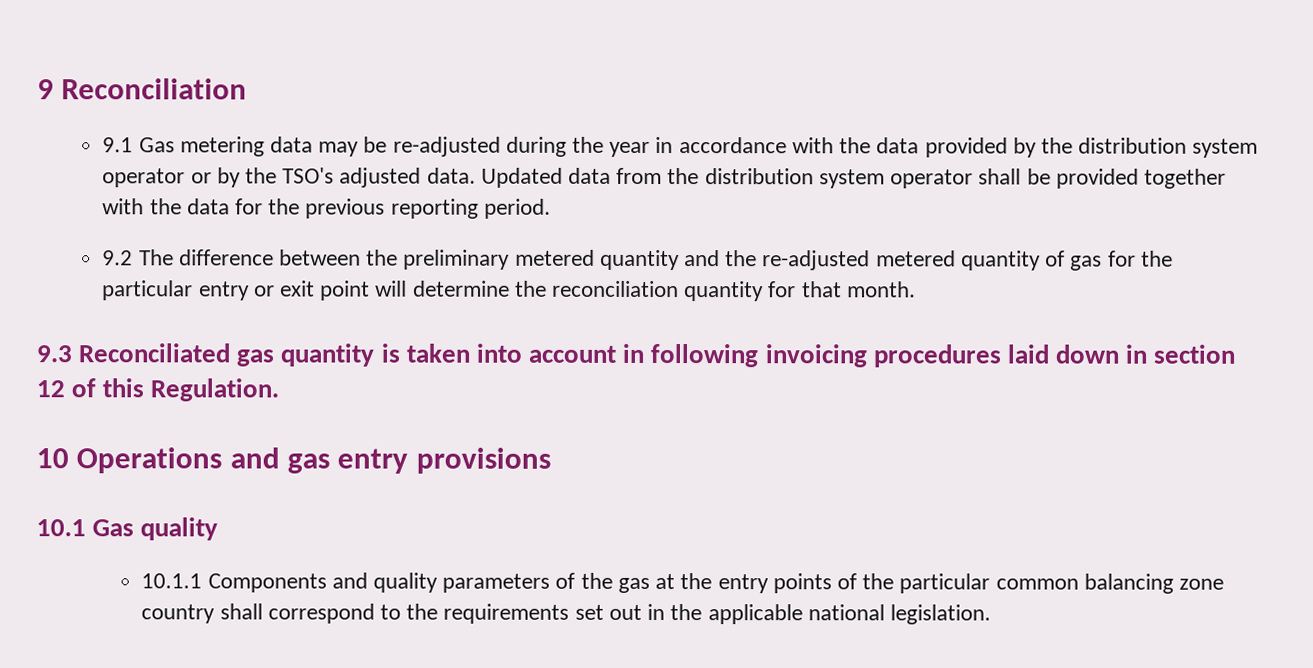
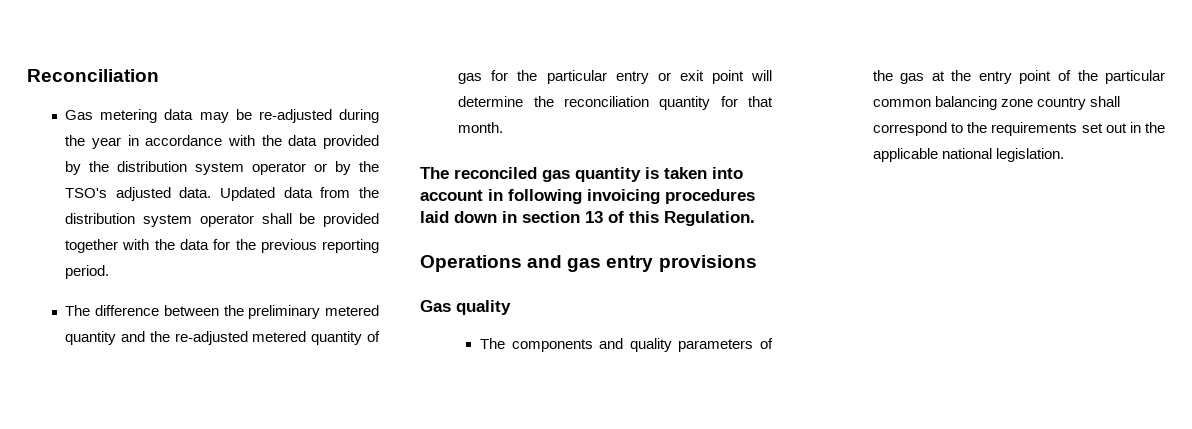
[37,79,54,100] 9 -> (27, 75) none
[102,137,134,153] 9.1 -> (159, 75) none
[102,250,134,266] 9.2 -> (110, 272) none
[36,343,231,363] 9.3 Reconciliated -> [420,167,537,179] The reconciled
[36,380,65,398] 12 -> [585,211,603,223] 13
[36,448,69,469] 10 -> (755, 218) none
[36,519,86,537] 10.1 -> (757, 263) none
[141,573,327,593] 10.1.1 Components -> [479,338,593,352] The components
[772,573,832,594] points -> [1019,70,1052,84] point

